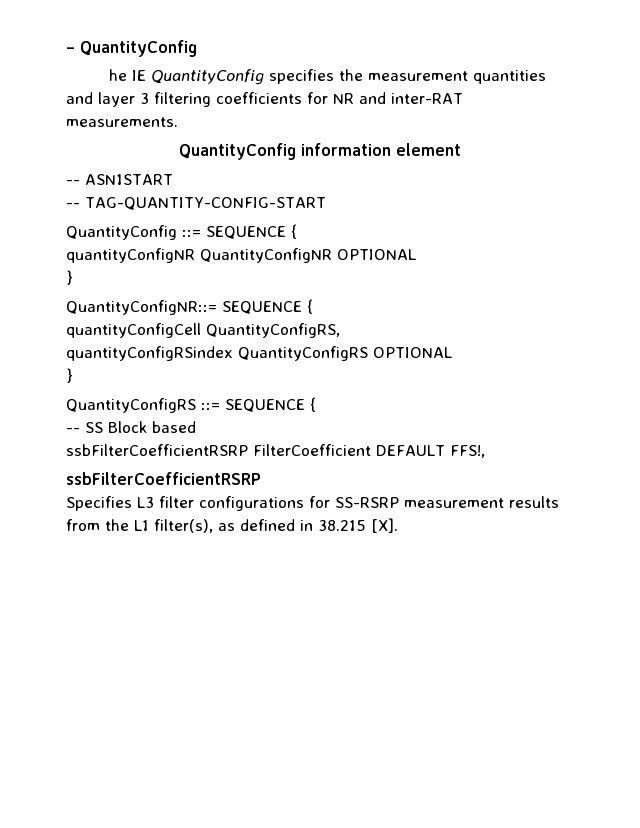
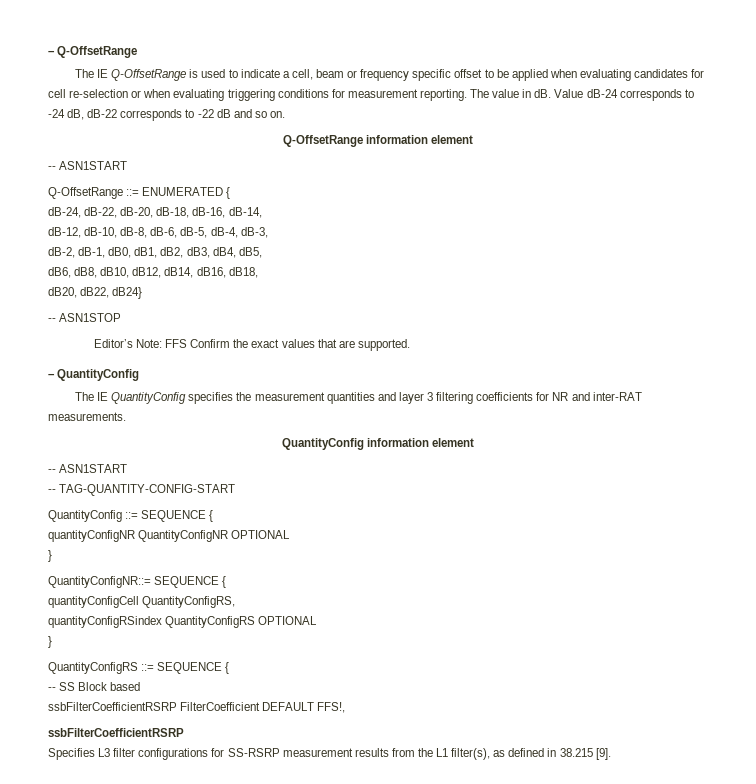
[66,47,75,53] – -> [48,46,138,58] [75,69,705,81] [48,89,694,101] [48,109,285,121] [282,135,474,147] [48,161,128,170] [48,187,231,199] [48,207,262,218] [48,227,268,238] [48,247,262,258] [48,267,258,278] [48,287,143,299] [48,313,122,322] [93,339,410,351] [48,373,55,378] – Q-OffsetRange // The IE Q-OffsetRange is used to indicate a cell, beam or frequency specific offset to be applied when evaluating candidates for cell re-selection or when evaluating triggering conditions for measurement reporting. The value in dB. Value dB-24 corresponds to -24 dB, dB-22 corresponds to -22 dB and so on. // Q-OffsetRange information element // -- ASN1START // Q-OffsetRange ::= ENUMERATED { // dB-24, dB-22, dB-20, dB-18, dB-16, dB-14, // dB-12, dB-10, dB-8, dB-6, dB-5, dB-4, dB-3, // dB-2, dB-1, dB0, dB1, dB2, dB3, dB4, dB5, // dB6, dB8, dB10, dB12, dB14, dB16, dB18, // dB20, dB22, dB24} // -- ASN1STOP // Editor’s Note: FFS Confirm the exact values that are supported. // –
[109,69,128,81] he -> [75,392,95,401] The
[371,518,398,533] [X]. -> [595,748,611,760] [9].

